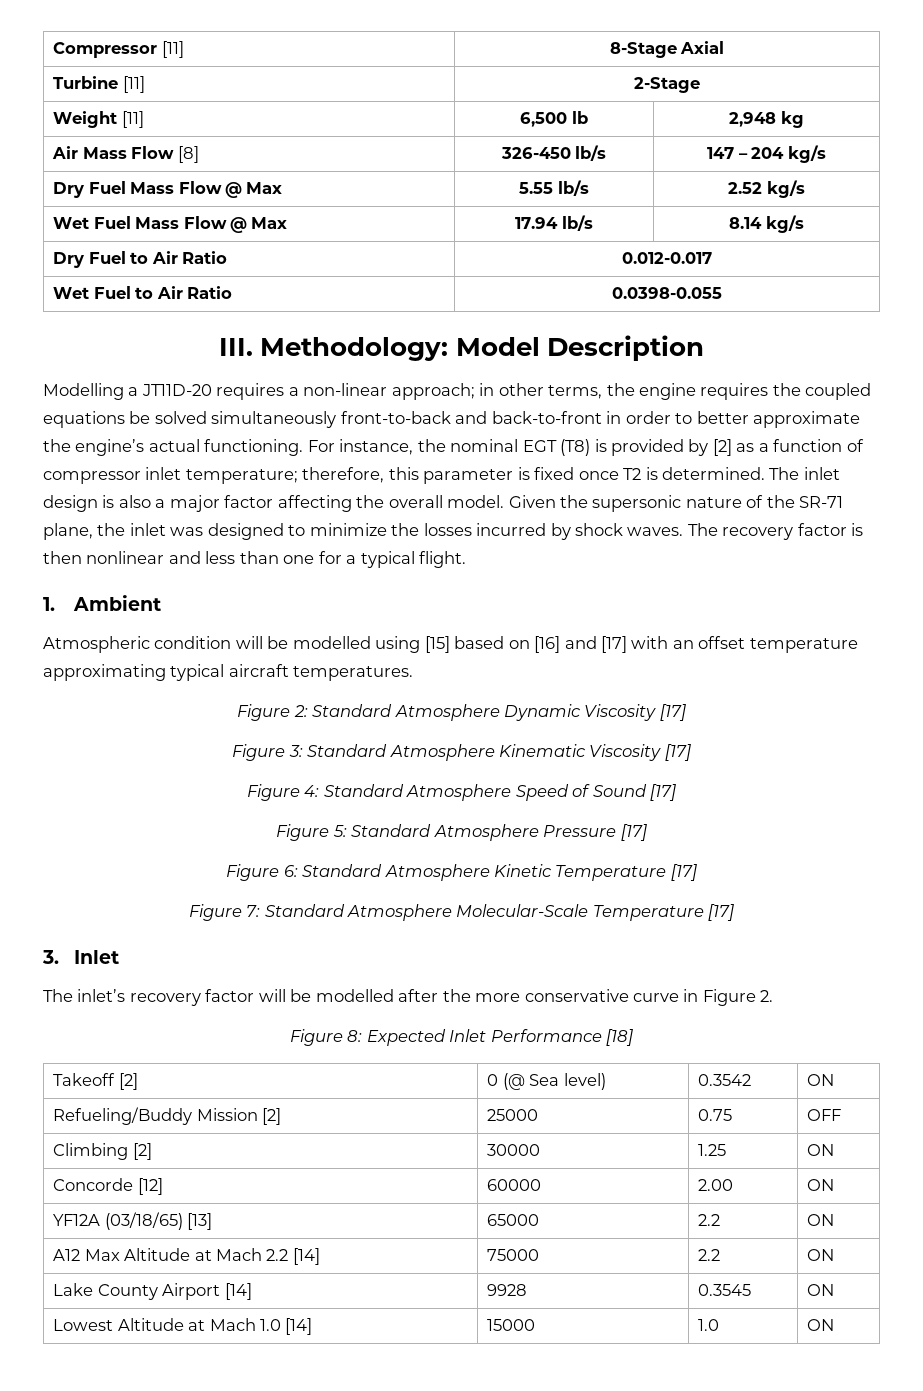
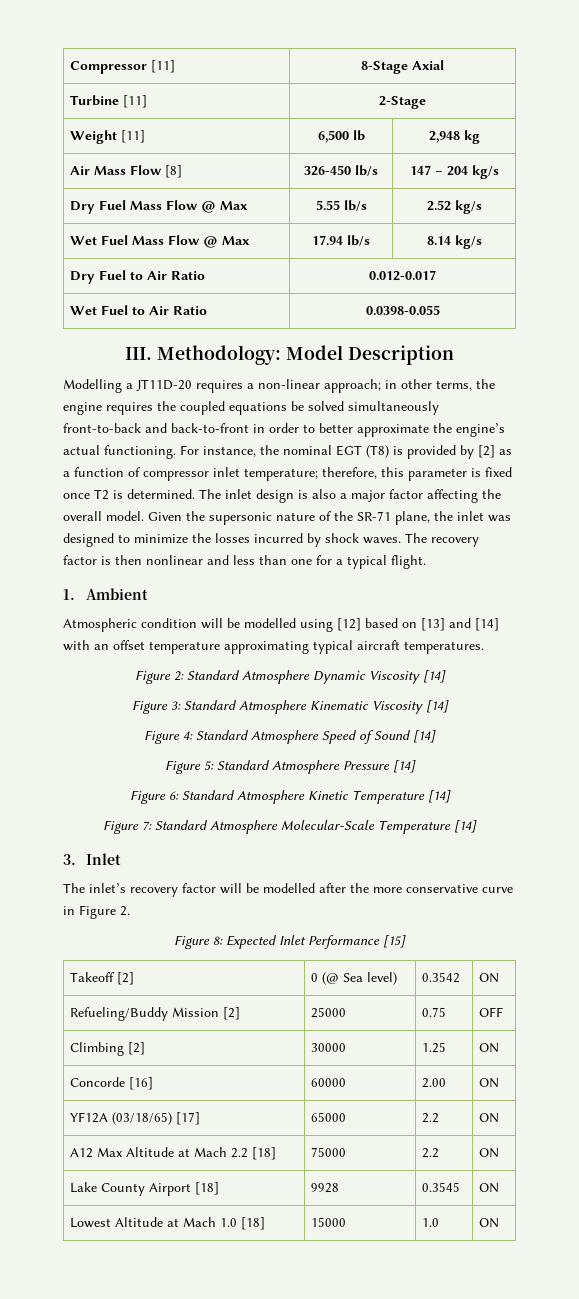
[424,636,450,653] [15] -> [337,618,361,631] [12]
[534,636,628,653] [16] and [17] -> [421,618,499,631] [13] and [14]
[659,704,686,721] [17] -> [422,670,446,683] [14]
[664,744,691,761] [17] -> [425,700,449,713] [14]
[650,784,677,801] [17] -> [413,730,436,743] [14]
[620,824,647,841] [17] -> [392,760,416,773] [14]
[670,864,697,881] [17] -> [427,790,451,803] [14]
[708,904,735,921] [17] -> [454,820,477,833] [14]
[606,1029,634,1046] [18] -> [383,935,406,948] [15]
[137,1178,163,1195] [12] -> [129,1077,154,1090] [16]
[187,1213,213,1230] [13] -> [176,1112,201,1125] [17]
[292,1248,320,1265] [14] -> [252,1147,277,1160] [18]
[224,1283,252,1300] [14] -> [195,1182,220,1195] [18]
[285,1318,313,1335] [14] -> [241,1217,266,1230] [18]

